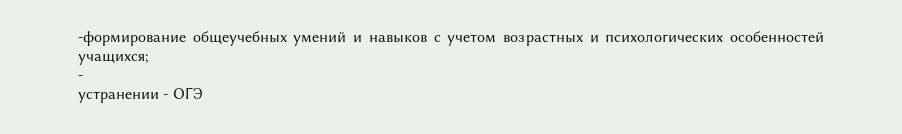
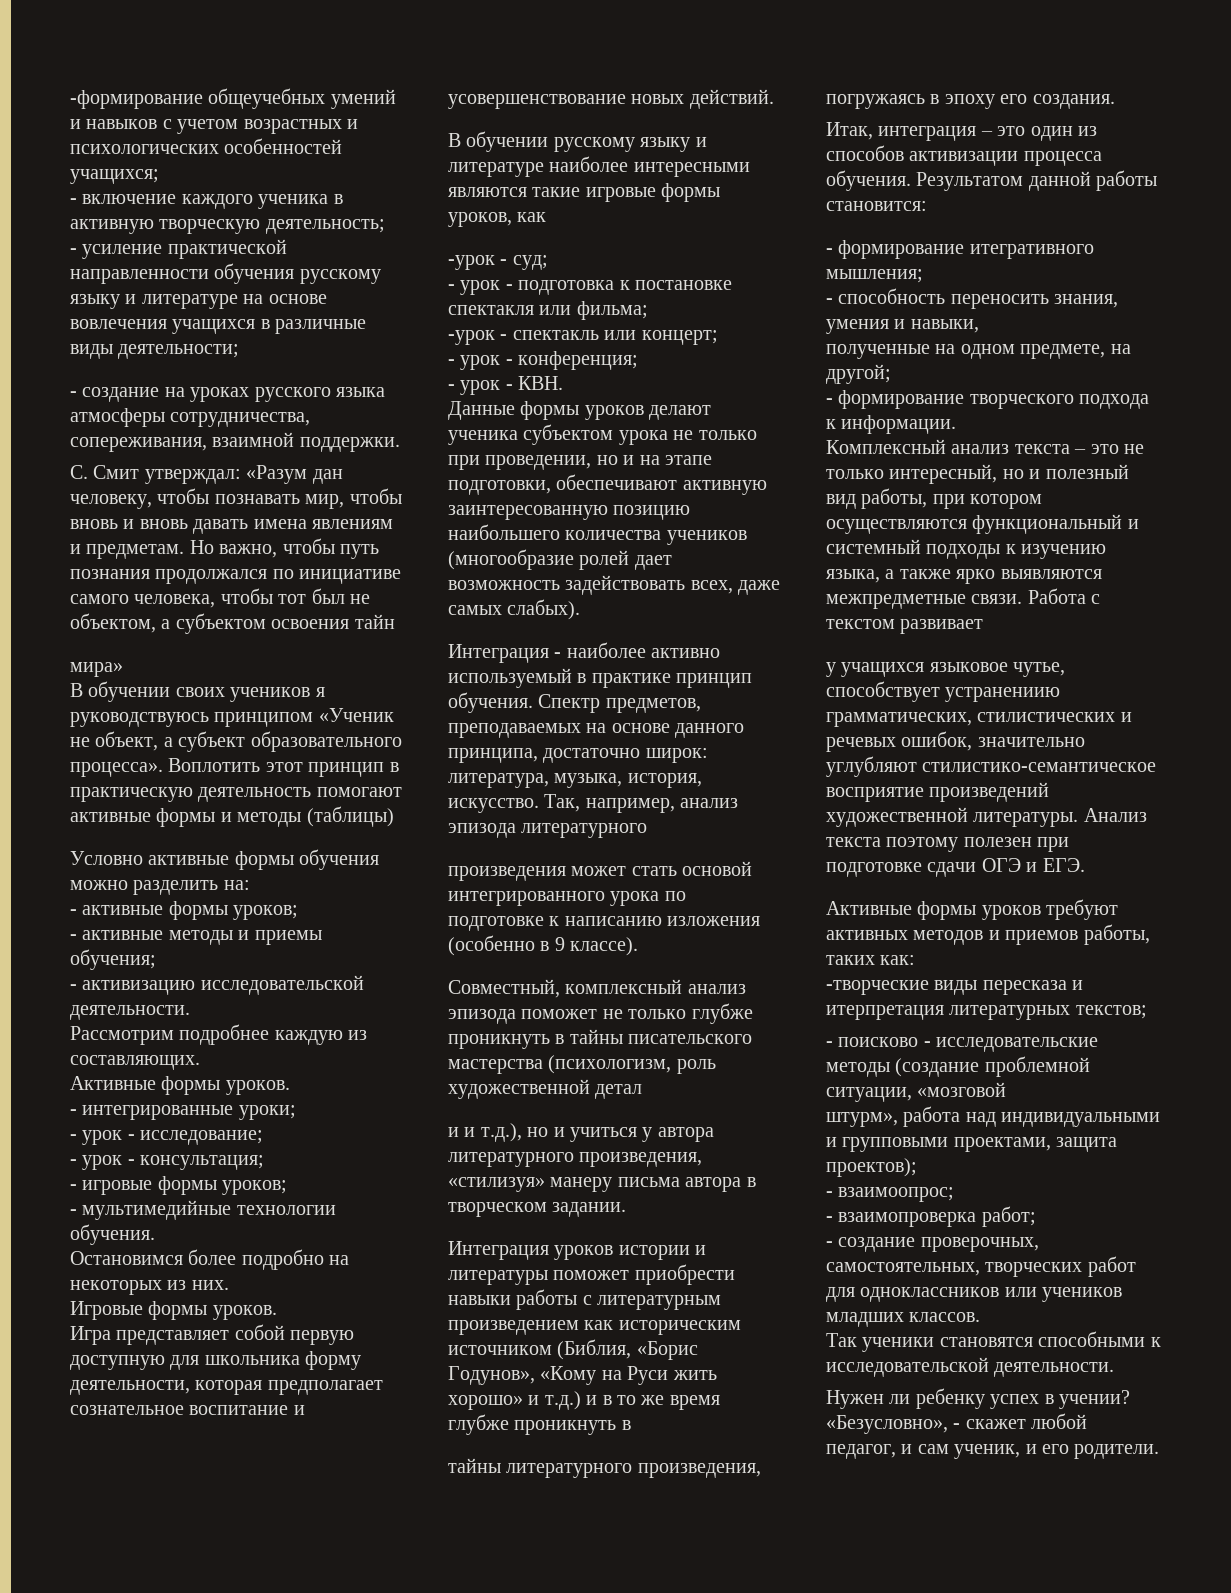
[78,87,203,103] // устранении - ОГЭ -> [82,194,343,209] [70,219,385,234] [70,239,287,259] [70,263,381,284] [70,294,327,309] [70,319,367,334] [70,344,240,359] [70,387,385,402] [70,408,311,427] [70,432,400,452] [70,465,343,484] [70,488,402,509] [70,519,393,534] [70,538,379,559] [70,569,402,584] [70,588,370,608] [70,613,395,634] [70,662,123,677] [70,681,325,702] [70,708,394,727] [70,731,402,752] [70,758,399,777] [70,787,402,802] [70,806,394,827] [70,849,380,870] [70,880,250,895] [70,901,299,920] [70,930,322,945] [70,949,156,970] [70,975,364,995] [70,1005,190,1020] [70,1024,368,1045] [70,1055,200,1070] [70,1076,290,1095] [70,1105,296,1120] [70,1130,264,1145] [70,1155,265,1170] [70,1176,288,1195] [70,1200,336,1220] [70,1224,155,1245] [70,1249,350,1270] [70,1280,229,1295] [70,1301,277,1320] [70,1324,355,1345] [70,1351,362,1370] [70,1380,383,1395] [70,1405,305,1415] [448,89,774,109] [448,131,707,152] [448,156,750,177] [448,183,721,202] [448,212,547,227] [448,255,548,270] [448,280,732,295] [448,301,648,320] [448,330,718,345] [448,351,639,370] [448,376,564,395] [448,401,712,420] [448,424,757,445] [448,455,712,470] [448,474,767,495] [448,505,691,520] [448,524,747,545] [448,549,672,570] [448,575,781,595] [448,599,581,620] [448,642,721,663] [448,668,753,688] [448,692,701,713] [448,723,745,738] [448,748,708,763] [448,773,702,788] [448,794,739,813] [448,823,648,838] [448,861,753,881] [448,891,686,906] [448,916,761,931] [448,935,639,956] [448,979,746,998] [448,1003,753,1024] [448,1029,753,1049] [448,1055,716,1074] [448,1079,643,1099] [448,1123,714,1142] [448,1152,703,1167] [448,1177,756,1192] [448,1202,627,1217] [448,1241,707,1260] [448,1264,735,1285] [448,1289,722,1310] [448,1320,741,1335] [448,1339,698,1360] [448,1366,717,1385] [448,1391,720,1410] [448,1414,631,1435] [448,1458,761,1478] [826,94,1115,109] [826,122,1097,141] [826,145,1102,166] [826,170,1158,191] [826,201,927,211] [826,240,1094,259] [826,269,923,283] [826,288,1119,309] [826,319,979,334] [826,344,1131,359] [826,364,891,384] [826,390,1150,409] [826,415,957,434] [826,439,1144,454] [826,464,1129,484] [826,488,1043,509] [826,514,1139,534] [826,539,1107,559] [826,569,1102,584] [826,588,1101,609] [826,619,984,634] [826,662,1066,677] [826,681,1061,702] [826,712,1132,727] [826,731,1085,752] [826,756,1157,777] [826,782,1050,802] [826,807,1147,827] [826,837,1070,852] [826,858,1085,877] [826,899,1119,920] [826,924,1150,945] [826,955,916,965] [826,980,1084,995] [826,1005,1147,1020] [826,1037,1099,1052] [826,1056,1090,1077] [826,1082,1007,1102] [826,1106,1161,1127] [826,1137,1118,1152] [826,1158,917,1177] [826,1187,955,1202] [826,1206,1036,1227] [826,1237,1039,1252] [826,1256,1136,1277] [826,1287,1123,1302] [826,1312,981,1327] [826,1331,1161,1352] [826,1357,1115,1377] [826,1388,1130,1409] [826,1413,1088,1434] [826,1444,1160,1459] включение каждого ученика в активную творческую деятельность; // - усиление практической направленности обучения русскому языку и литературе на основе вовлечения учащихся в различные виды деятельности; // - создание на уроках русского языка атмосферы сотрудничества, сопереживания, взаимной поддержки. // С. Смит утверждал: «Разум дан человеку, чтобы познавать мир, чтобы вновь и вновь давать имена явлениям и предметам. Но важно, чтобы путь познания продолжался по инициативе самого человека, чтобы тот был не объектом, а субъектом освоения тайн // мира» // В обучении своих учеников я руководствуюсь принципом «Ученик не объект, а субъект образовательного процесса». Воплотить этот принцип в практическую деятельность помогают активные формы и методы (таблицы) // Условно активные формы обучения можно разделить на: // - активные формы уроков; // - активные методы и приемы обучения; // - активизацию исследовательской деятельности. // Рассмотрим подробнее каждую из составляющих. // Активные формы уроков. // - интегрированные уроки; // - урок - исследование; // - урок - консультация; // - игровые формы уроков; // - мультимедийные технологии обучения. // Остановимся более подробно на некоторых из них. // Игровые формы уроков. // Игра представляет собой первую доступную для школьника форму деятельности, которая предполагает сознательное воспитание и усовершенствование новых действий. // В обучении русскому языку и литературе наиболее интересными являются такие игровые формы уроков, как // -урок - суд; // - урок - подготовка к постановке спектакля или фильма; // -урок - спектакль или концерт; // - урок - конференция; // - урок - КВН. // Данные формы уроков делают ученика субъектом урока не только при проведении, но и на этапе подготовки, обеспечивают активную заинтересованную позицию наибольшего количества учеников (многообразие ролей дает возможность задействовать всех, даже самых слабых). // Интеграция - наиболее активно используемый в практике принцип обучения. Спектр предметов, преподаваемых на основе данного принципа, достаточно широк: литература, музыка, история, искусство. Так, например, анализ эпизода литературного // произведения может стать основой интегрированного урока по подготовке к написанию изложения (особенно в 9 классе). // Совместный, комплексный анализ эпизода поможет не только глубже проникнуть в тайны писательского мастерства (психологизм, роль художественной детал // и и т.д.), но и учиться у автора литературного произведения, «стилизуя» манеру письма автора в творческом задании. // Интеграция уроков истории и литературы поможет приобрести навыки работы с литературным произведением как историческим источником (Библия, «Борис Годунов», «Кому на Руси жить хорошо» и т.д.) и в то же время глубже проникнуть в // тайны литературного произведения, погружаясь в эпоху его создания. // Итак, интеграция – это один из способов активизации процесса обучения. Результатом данной работы становится: // - формирование итегративного мышления; // - способность переносить знания, умения и навыки, // полученные на одном предмете, на другой; // - формирование творческого подхода к информации. // Комплексный анализ текста – это не только интересный, но и полезный вид работы, при котором осуществляются функциональный и системный подходы к изучению языка, а также ярко выявляются межпредметные связи. Работа с текстом развивает // у учащихся языковое чутье, способствует устранениию грамматических, стилистических и речевых ошибок, значительно углубляют стилистико-семантическое восприятие произведений художественной литературы. Анализ текста поэтому полезен при подготовке сдачи ОГЭ и ЕГЭ. // Активные формы уроков требуют активных методов и приемов работы, таких как: // -творческие виды пересказа и итерпретация литературных текстов; // - поисково - исследовательские методы (создание проблемной ситуации, «мозговой // штурм», работа над индивидуальными и групповыми проектами, защита проектов); // - взаимоопрос; // - взаимопроверка работ; // - создание проверочных, самостоятельных, творческих работ для одноклассников или учеников младших классов. // Так ученики становятся способными к исследовательской деятельности. // Нужен ли ребенку успех в учении? «Безусловно», - скажет любой педагог, и сам ученик, и его родители.

